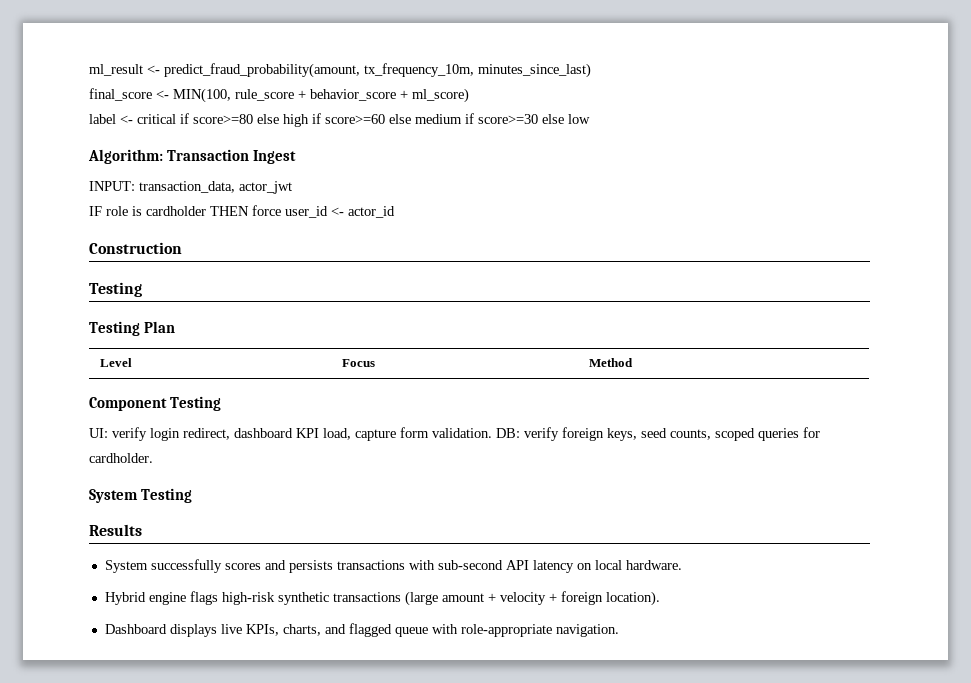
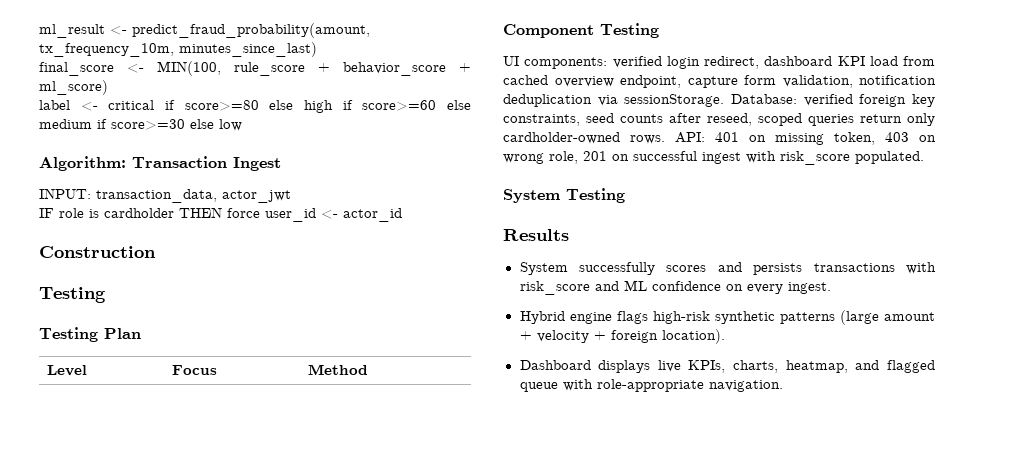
[89,427,147,441] UI: verify -> [503,56,662,69] UI components: verified
[323,427,820,441] [89,453,153,463] load, capture form validation. DB: verify foreign keys, seed counts, scoped queries for cardholder. -> [869,56,935,66] [503,75,936,88] [503,94,935,107] [503,113,935,126] [503,132,936,145] [503,151,924,165] load from cached overview endpoint, capture form validation, notification deduplication via sessionStorage. Database: verified foreign key constraints, seed counts after reseed, scoped queries return only cardholder-owned rows. API: 401 on missing token, 403 on wrong role, 201 on successful ingest with risk_score populated.
[437,560,682,573] sub-second API latency on local hardware. -> [519,280,831,295] risk_score and ML confidence on every ingest.
[332,592,401,602] transactions -> [779,312,835,324] patterns
(321, 630) none -> [785,360,848,373] heatmap,

